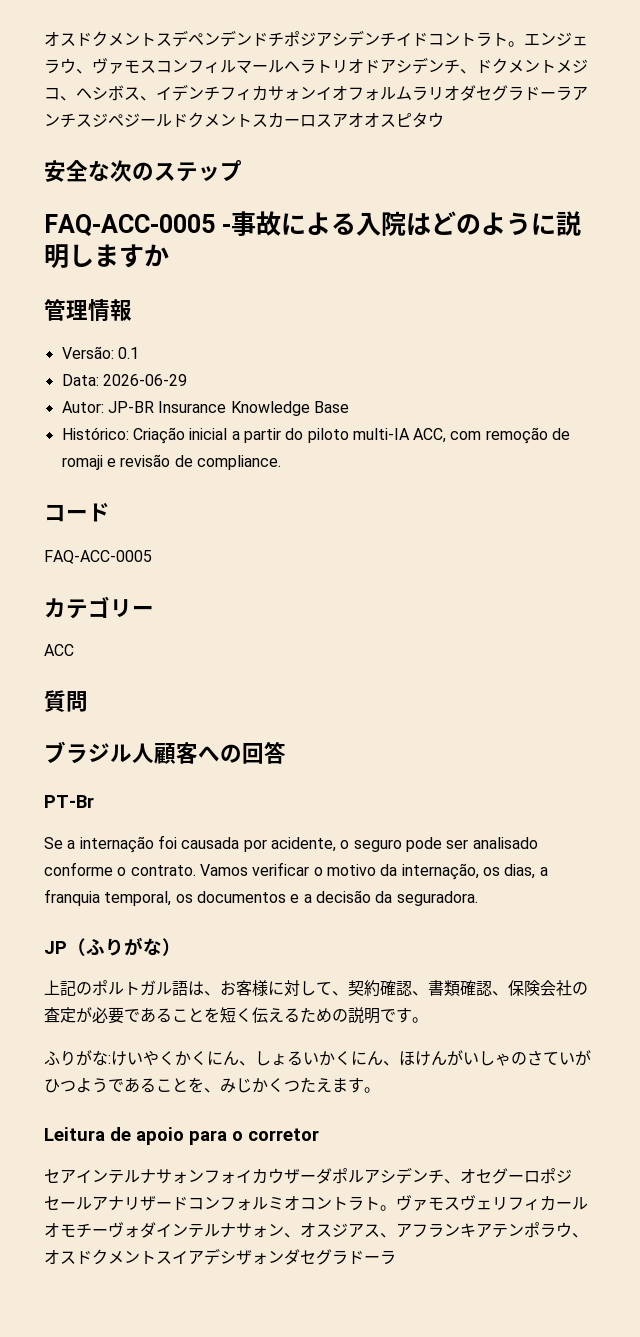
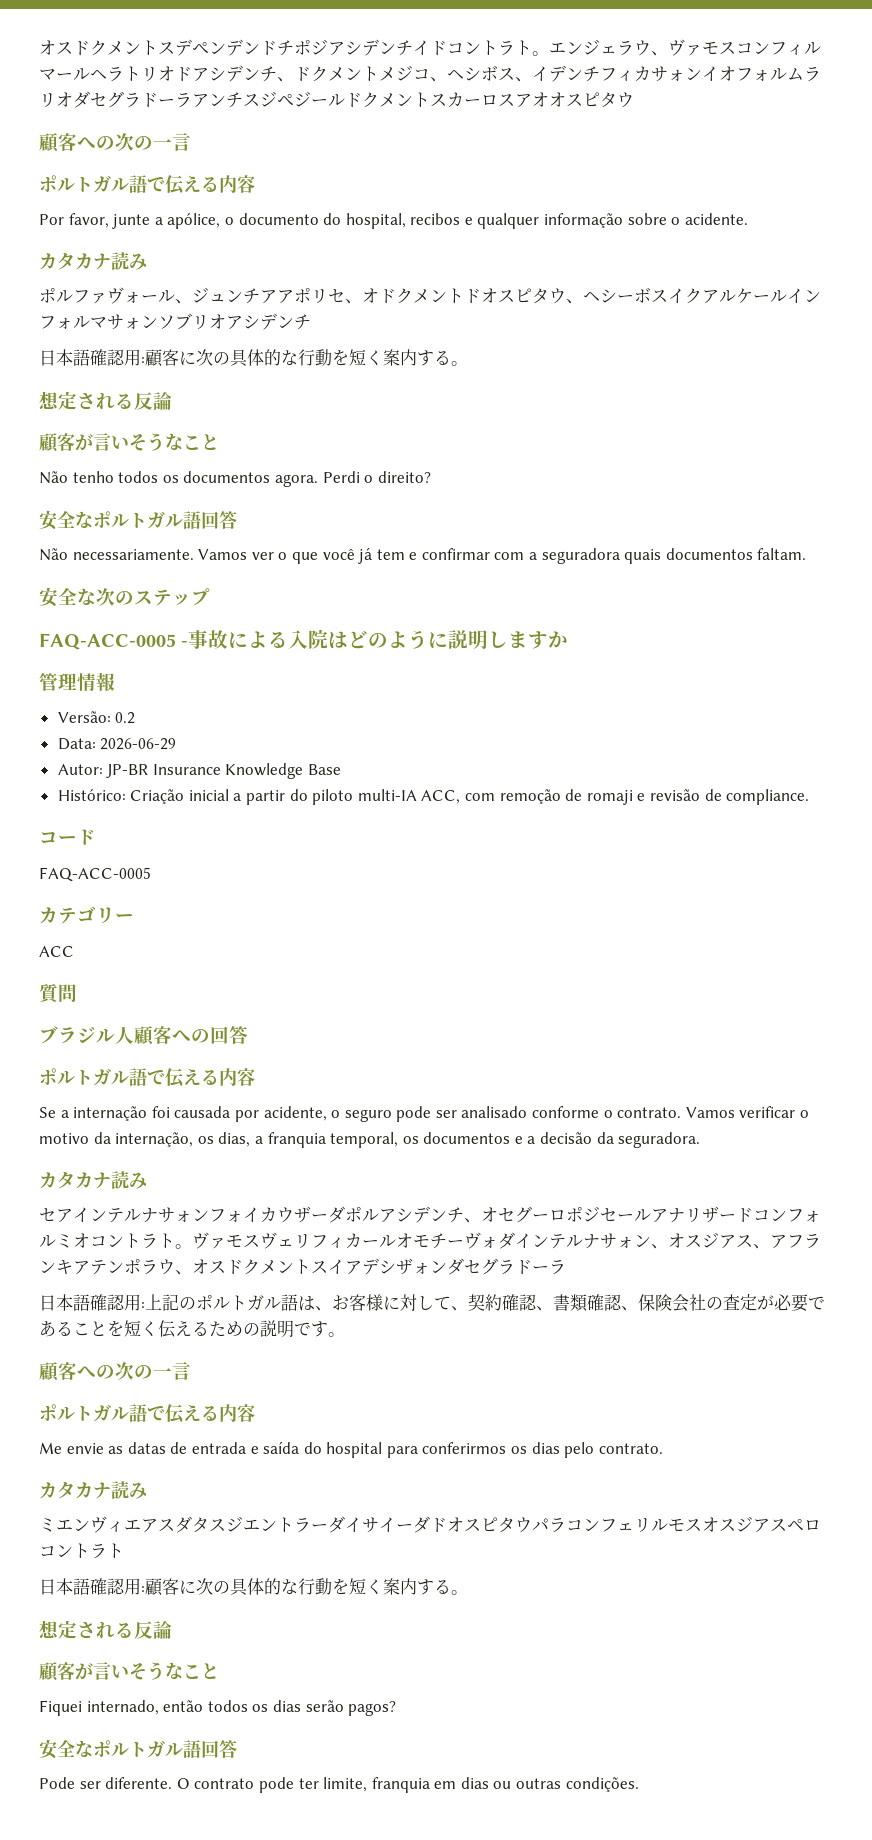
(444, 120) none -> [39,133,191,152] [39,175,255,195] [39,213,748,229] [39,252,147,270] [39,287,821,304] [39,313,311,330] [39,349,468,367] [39,391,172,410] [39,433,219,452] [39,471,431,487] [39,510,237,530] [39,548,807,564] // 顧客への次の一言 // ポルトガル語で伝える内容 // Por favor, junte a apólice, o documento do hospital, recibos e qualquer informação sobre o acidente. // カタカナ読み // ポルファヴォール、ジュンチアアポリセ、オドクメントドオスピタウ、ヘシーボスイクアルケールインフォルマサォンソブリオアシデンチ // 日本語確認用:顧客に次の具体的な行動を短く案内する。 // 想定される反論 // 顧客が言いそうなこと // Não tenho todos os documentos agora. Perdi o direito? // 安全なポルトガル語回答 // Não necessariamente. Vamos ver o que você já tem e confirmar com a seguradora quais documentos faltam.
[117,347,139,359] 0.1 -> [115,712,136,724] 0.2
[44,795,94,808] PT-Br -> [39,1068,255,1088] ポルトガル語で伝える内容
[44,937,181,956] [44,980,588,997] [44,1007,428,1024] [44,1050,591,1066] [44,1077,380,1093] [44,1127,319,1145] JP（ふりがな） // 上記のポルトガル語は、お客様に対して、契約確認、書類確認、保険会社の査定が必要であることを短く伝えるための説明です。 // ふりがな:けいやくかくにん、しょるいかくにん、ほけんがいしゃのさていがひつようであることを、みじかくつたえます。 // Leitura de apoio para o corretor -> [39,1171,147,1189] カタカナ読み
(396, 1257) none -> [39,1294,825,1312] [39,1320,345,1338] [39,1362,191,1381] [39,1404,255,1424] [39,1441,663,1458] [39,1481,147,1499] [39,1516,821,1533] [39,1543,124,1559] [39,1578,468,1596] [39,1620,172,1639] [39,1662,219,1681] [39,1700,397,1716] [39,1739,237,1759] [39,1777,639,1793] // 日本語確認用:上記のポルトガル語は、お客様に対して、契約確認、書類確認、保険会社の査定が必要であることを短く伝えるための説明です。 // 顧客への次の一言 // ポルトガル語で伝える内容 // Me envie as datas de entrada e saída do hospital para conferirmos os dias pelo contrato. // カタカナ読み // ミエンヴィエアスダタスジエントラーダイサイーダドオスピタウパラコンフェリルモスオスジアスペロコントラト // 日本語確認用:顧客に次の具体的な行動を短く案内する。 // 想定される反論 // 顧客が言いそうなこと // Fiquei internado, então todos os dias serão pagos? // 安全なポルトガル語回答 // Pode ser diferente. O contrato pode ter limite, franquia em dias ou outras condições.

